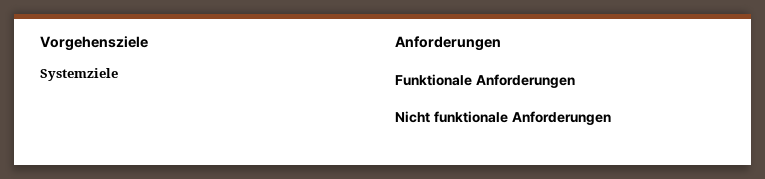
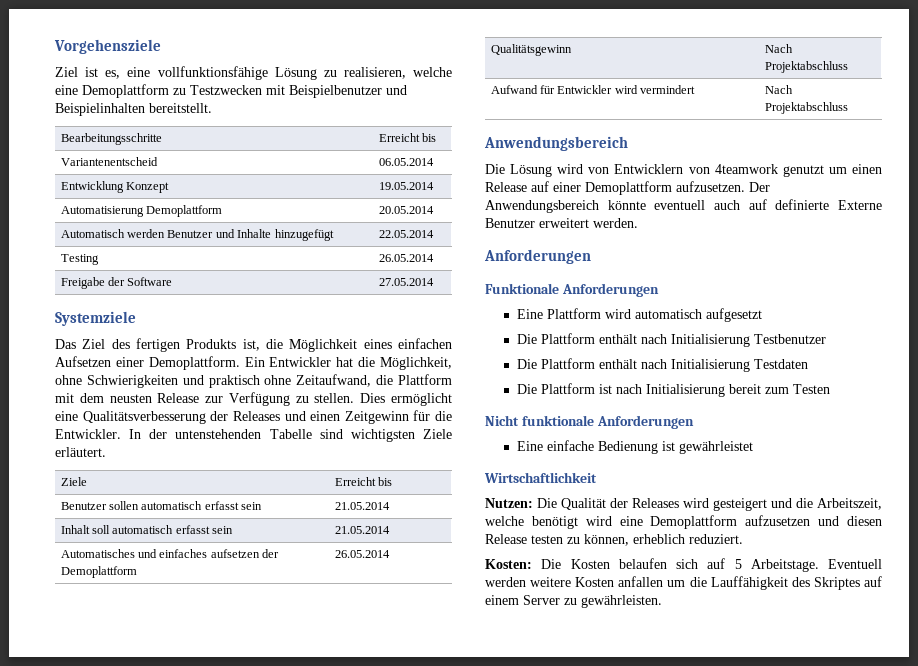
[40,68,118,81] [395,36,501,51] [395,74,575,88] [395,111,611,125] Systemziele // Anforderungen // Funktionale Anforderungen // Nicht funktionale Anforderungen -> [55,66,452,80] [55,84,407,98] [55,103,212,116] [60,133,162,145] [378,133,436,142] [60,157,158,166] [378,158,434,166] [60,181,169,193] [378,182,434,190] [60,205,222,217] [378,206,434,214] [60,229,334,241] [378,230,434,238] [60,254,99,265] [378,254,434,262] [60,277,173,289] [378,278,434,286] [55,311,136,326] [55,338,452,352] [55,356,452,370] [55,374,452,388] [55,392,452,406] [55,410,452,424] [55,429,453,442] [55,447,106,457] [60,477,87,486] [334,477,392,486] [60,501,263,510] [334,502,390,510] [60,525,234,534] [334,526,390,534] [60,549,280,558] [60,566,137,578] [334,550,390,558] [490,44,572,56] [764,44,793,53] [764,61,848,73] [490,85,696,94] [764,85,793,94] [764,102,848,114] [484,136,628,151] [485,164,882,177] [485,181,770,195] [485,199,882,213] [485,218,638,228] [484,249,591,264] [485,283,659,297] [516,308,762,322] [516,333,826,347] [516,358,808,372] [516,383,830,397] [485,415,694,429] [516,440,753,454] [484,472,597,483] [485,498,882,511] [485,515,882,529] [485,534,743,546] [485,558,882,572] [485,576,882,590] [485,595,662,608] Ziel ist es, eine vollfunktionsfähige Lösung zu realisieren, welche eine Demoplattform zu Testzwecken mit Beispielbenutzer und Beispielinhalten bereitstellt. // Bearbeitungsschritte | Erreicht bis // Variantenentscheid | 06.05.2014 // Entwicklung Konzept | 19.05.2014 // Automatisierung Demoplattform | 20.05.2014 // Automatisch werden Benutzer und Inhalte hinzugefügt | 22.05.2014 // Testing | 26.05.2014 // Freigabe der Software | 27.05.2014 // Systemziele // Das Ziel des fertigen Produkts ist, die Möglichkeit eines einfachen Aufsetzen einer Demoplattform. Ein Entwickler hat die Möglichkeit, ohne Schwierigkeiten und praktisch ohne Zeitaufwand, die Plattform mit dem neusten Release zur Verfügung zu stellen. Dies ermöglicht eine Qualitätsverbesserung der Releases und einen Zeitgewinn für die Entwickler. In der untenstehenden Tabelle sind wichtigsten Ziele erläutert. // Ziele | Erreicht bis // Benutzer sollen automatisch erfasst sein | 21.05.2014 // Inhalt soll automatisch erfasst sein | 21.05.2014 // Automatisches und einfaches aufsetzen der Demoplattform | 26.05.2014 // Qualitätsgewinn | Nach Projektabschluss // Aufwand für Entwickler wird vermindert | Nach Projektabschluss // Anwendungsbereich // Die Lösung wird von Entwicklern von 4teamwork genutzt um einen Release auf einer Demoplattform aufzusetzen. Der Anwendungsbereich könnte eventuell auch auf definierte Externe Benutzer erweitert werden. // Anforderungen // Funktionale Anforderungen // Eine Plattform wird automatisch aufgesetzt // Die Plattform enthält nach Initialisierung Testbenutzer // Die Plattform enthält nach Initialisierung Testdaten // Die Plattform ist nach Initialisierung bereit zum Testen // Nicht funktionale Anforderungen // Eine einfache Bedienung ist gewährleistet // Wirtschaftlichkeit // Nutzen: Die Qualität der Releases wird gesteigert und die Arbeitszeit, welche benötigt wird eine Demoplattform aufzusetzen und diesen Release testen zu können, erheblich reduziert. // Kosten: Die Kosten belaufen sich auf 5 Arbeitstage. Eventuell werden weitere Kosten anfallen um die Lauffähigkeit des Skriptes auf einem Server zu gewährleisten.

